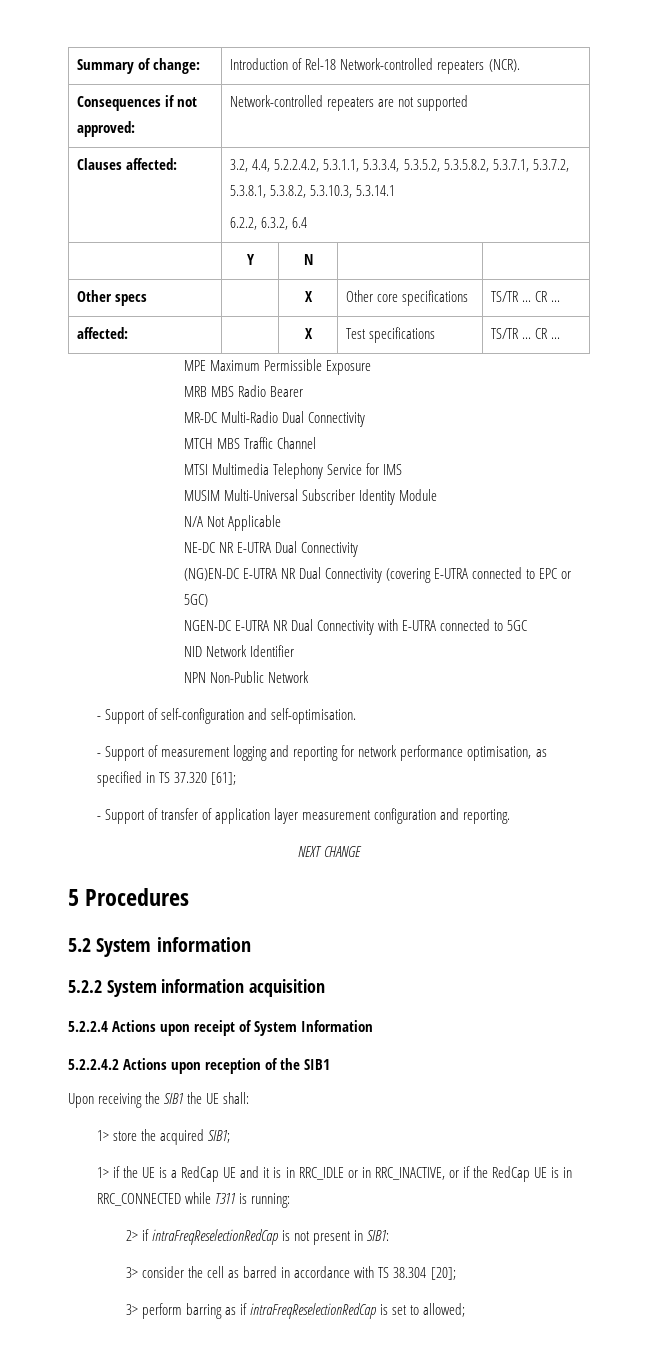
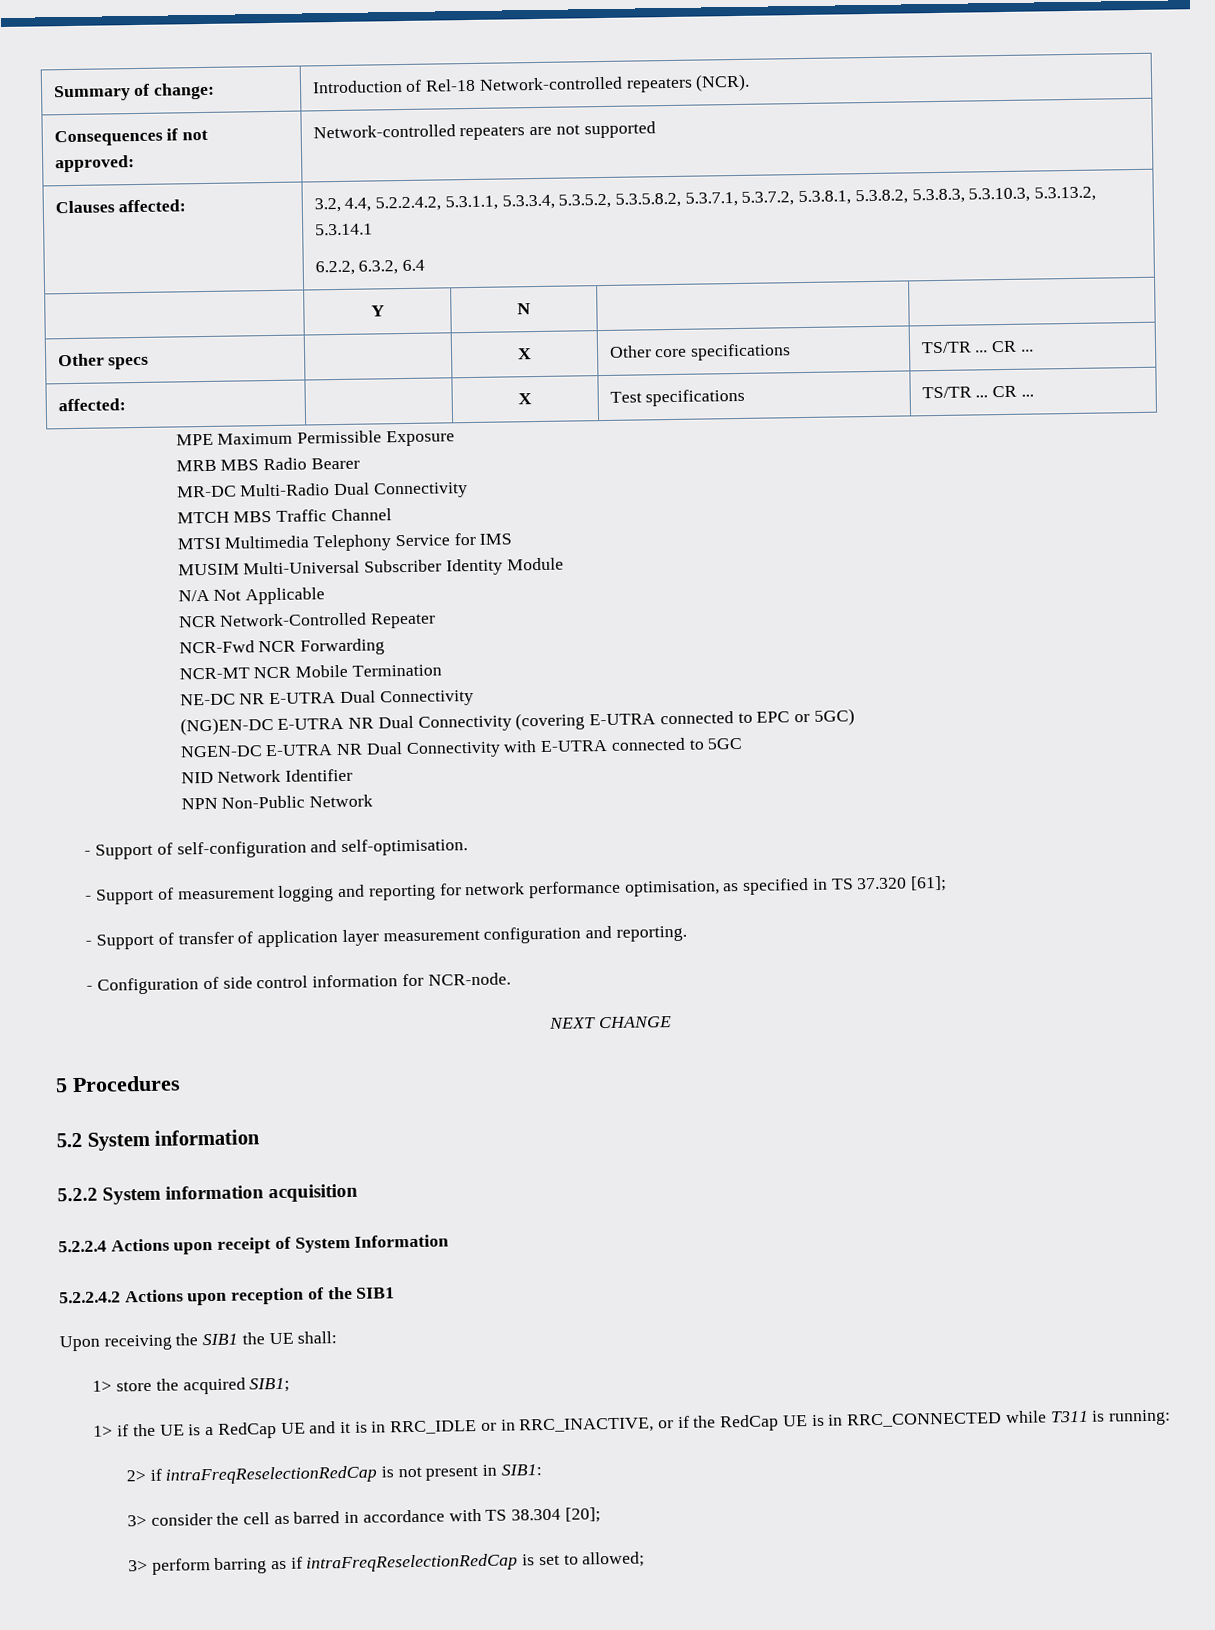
[310,185,353,198] 5.3.10.3, -> [911,186,1097,204] 5.3.8.3, 5.3.10.3, 5.3.13.2,
(282, 523) none -> [177,612,437,629] [178,638,386,656] [178,664,442,680] // NCR Network-Controlled Repeater // NCR-Fwd NCR Forwarding // NCR-MT NCR Mobile Termination
(511, 816) none -> [86,972,511,995] // - Configuration of side control information for NCR-node.

